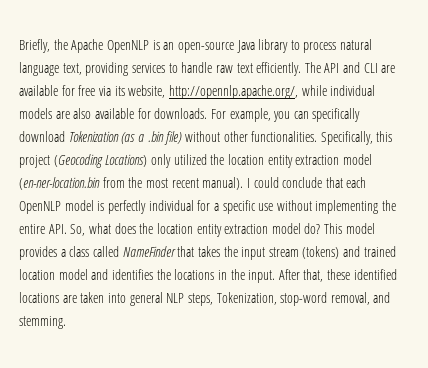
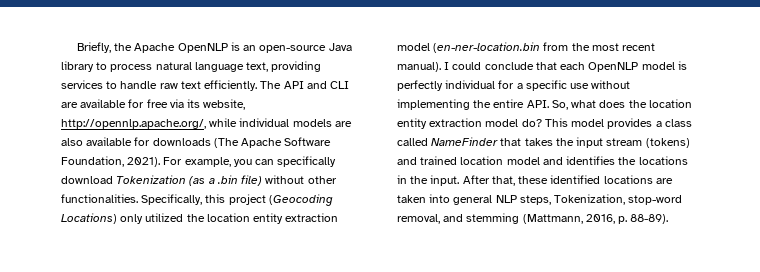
[154,108,208,119] downloads. -> [152,137,332,148] [61,156,161,167] downloads (The Apache Software Foundation, 2021).
[19,316,66,329] stemming. -> [466,213,669,224] stemming (Mattmann, 2016, p. 88-89).

